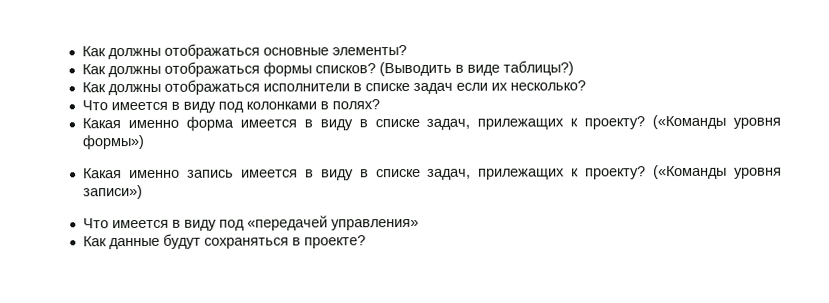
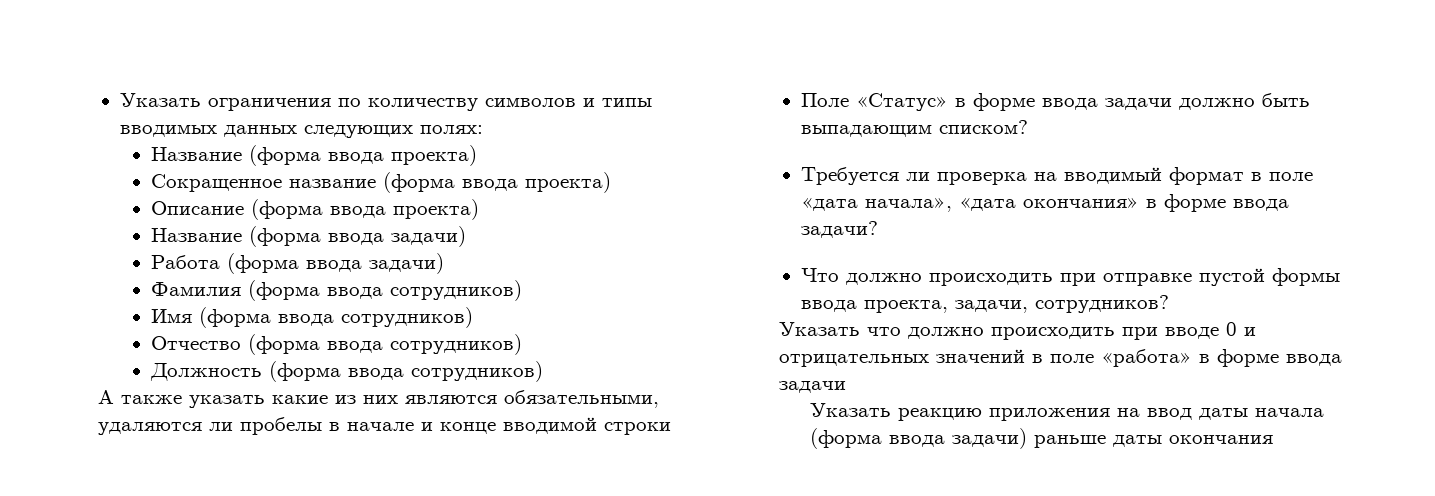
[82,43,408,60] [82,60,575,78] [82,79,587,96] [82,99,381,113] [82,114,782,131] [82,134,145,150] [83,164,783,181] [83,184,144,200] [83,215,420,231] [83,233,367,250] Как должны отображаться основные элементы? // Как должны отображаться формы списков? (Выводить в виде таблицы?) // Как должны отображаться исполнители в списке задач если их несколько? // Что имеется в виду под колонками в полях? // Какая именно форма имеется в виду в списке задач, прилежащих к проекту? («Команды уровня формы») // Какая именно запись имеется в виду в списке задач, прилежащих к проекту? («Команды уровня записи») // Что имеется в виду под «передачей управления» // Как данные будут сохраняться в проекте? -> [120,93,653,111] [120,125,484,138] [151,145,478,166] [151,172,612,193] [151,199,480,220] [151,226,467,247] [151,253,445,274] [151,280,523,301] [151,307,474,328] [151,334,523,355] [150,361,544,382] [97,390,659,408] [97,417,671,435] [801,93,1311,111] [801,120,1029,137] [801,167,1314,185] [801,194,1290,212] [801,221,879,238] [801,268,1341,286] [801,295,1170,313] [778,322,1256,340] [778,349,1342,367] [778,381,846,393] [809,403,1324,421] [809,428,1273,449] Указать ограничения по количеству символов и типы вводимых данных следующих полях: // Название (форма ввода проекта) // Сокращенное название (форма ввода проекта) // Описание (форма ввода проекта) // Название (форма ввода задачи) // Работа (форма ввода задачи) // Фамилия (форма ввода сотрудников) // Имя (форма ввода сотрудников) // Отчество (форма ввода сотрудников) // Должность (форма ввода сотрудников) // А также указать какие из них являются обязательными, удаляются ли пробелы в начале и конце вводимой строки // Поле «Статус» в форме ввода задачи должно быть выпадающим списком? // Требуется ли проверка на вводимый формат в поле «дата начала», «дата окончания» в форме ввода задачи? // Что должно происходить при отправке пустой формы ввода проекта, задачи, сотрудников? // Указать что должно происходить при вводе 0 и отрицательных значений в поле «работа» в форме ввода задачи // Указать реакцию приложения на ввод даты начала (форма ввода задачи) раньше даты окончания

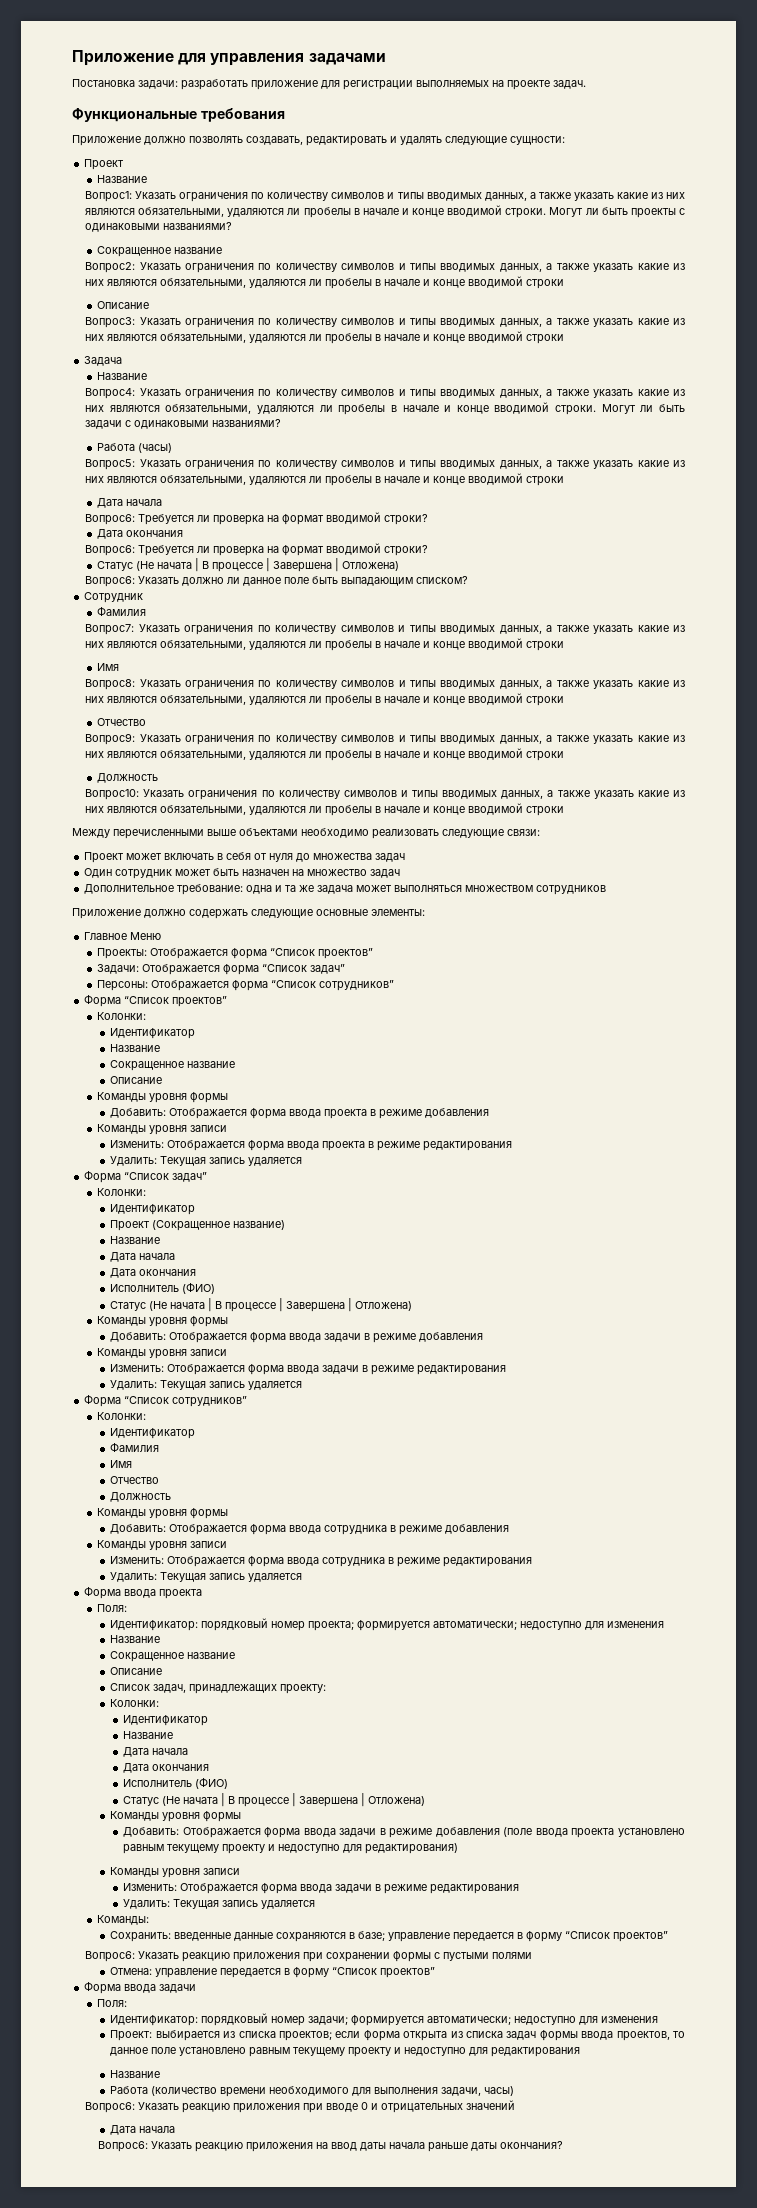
[120,93,653,111] [120,125,484,138] [151,145,478,166] [151,172,612,193] [151,199,480,220] [151,226,467,247] [151,253,445,274] [151,280,523,301] [151,307,474,328] [151,334,523,355] [150,361,544,382] [97,390,114,404] Указать ограничения по количеству символов и типы вводимых данных следующих полях: // Название (форма ввода проекта) // Сокращенное название (форма ввода проекта) // Описание (форма ввода проекта) // Название (форма ввода задачи) // Работа (форма ввода задачи) // Фамилия (форма ввода сотрудников) // Имя (форма ввода сотрудников) // Отчество (форма ввода сотрудников) // Должность (форма ввода сотрудников) // А -> [72,50,386,66] [72,79,586,90] [72,108,285,122] [72,135,565,146] [84,159,125,170] [97,175,148,183] [85,191,685,202] [85,205,685,218] [85,222,233,232] [97,246,223,257] [85,262,553,273] Приложение для управления задачами // Постановка задачи: разработать приложение для регистрации выполняемых на проекте задач. // Функциональные требования // Приложение должно позволять создавать, редактировать и удалять следующие сущности: // Проект // Название // Вопрос1: Указать ограничения по количеству символов и типы вводимых данных, а также указать какие из них являются обязательными, удаляются ли пробелы в начале и конце вводимой строки. Могут ли быть проекты с одинаковыми названиями? // Сокращенное название // Вопрос2: Указать ограничения по количеству символов и типы вводимых данных, а
[801,93,1311,111] [801,120,1029,137] [801,167,1314,185] [801,194,1290,212] [801,221,879,238] [801,268,1341,286] [801,295,1170,313] [778,322,1115,340] Поле «Статус» в форме ввода задачи должно быть выпадающим списком? // Требуется ли проверка на вводимый формат в поле «дата начала», «дата окончания» в форме ввода задачи? // Что должно происходить при отправке пустой формы ввода проекта, задачи, сотрудников? // Указать что должно происходить -> [97,301,150,309] [85,317,685,328] [85,331,565,344] [84,356,123,366] [97,372,148,380] [85,388,685,399] [85,402,685,415] [85,419,282,429] [97,443,173,453] [85,459,685,470] [85,473,565,486] [97,498,163,508] [85,512,429,525] [97,529,184,539] [85,543,429,556] [97,558,400,572] [85,576,469,587] [84,592,144,603] [97,607,147,616] [85,624,685,635] [85,638,565,651] [97,663,120,671] [85,679,685,690] [85,693,565,706] [97,718,147,726] [85,733,685,745] [85,748,565,761] [97,773,159,783] [85,789,685,800] [85,803,565,816] [72,828,540,839] [84,852,406,863] [84,868,401,879] [84,884,607,895] [72,908,425,919] [84,932,162,940] [97,948,374,959] [97,964,346,975] [97,980,395,991] [84,995,228,1007] [97,1012,147,1020] [110,1028,196,1039] [110,1044,161,1052] [110,1060,236,1071] [110,1076,163,1084] [97,1092,229,1103] [110,1108,490,1119] [97,1124,228,1135] [110,1140,513,1151] [110,1156,303,1166] [84,1171,208,1183] [97,1188,147,1196] [110,1204,196,1215] [110,1220,286,1231] [110,1236,161,1244] [110,1252,176,1262] [110,1268,197,1278] [110,1283,216,1294] [110,1298,413,1312] [97,1316,229,1327] [110,1332,484,1343] [97,1348,228,1359] [110,1364,507,1375] [110,1380,303,1390] [84,1395,248,1407] [97,1412,147,1420] [110,1428,196,1439] [110,1443,160,1452] [110,1460,133,1468] [110,1476,160,1484] [110,1492,172,1502] [97,1508,229,1519] [110,1524,510,1535] [97,1540,228,1551] [110,1556,533,1567] [110,1572,303,1582] [84,1587,203,1599] [97,1604,128,1612] [110,1618,665,1631] [110,1635,161,1643] [110,1651,236,1662] [110,1667,163,1675] [110,1683,327,1694] [110,1699,160,1707] [123,1715,209,1726] [123,1731,174,1739] [123,1747,189,1757] [123,1763,210,1773] [123,1778,229,1789] [123,1793,426,1807] [110,1811,242,1822] [123,1827,686,1838] [123,1843,459,1854] [110,1867,241,1878] [123,1883,520,1894] [123,1899,316,1909] [97,1915,150,1925] [110,1931,669,1942] [85,1951,533,1962] [110,1967,436,1978] [84,1982,197,1994] [97,1999,128,2007] [110,2013,659,2026] [110,2030,685,2041] [110,2047,581,2057] [110,2070,161,2078] [110,2086,515,2097] [85,2102,301,2113] Описание // Вопрос3: Указать ограничения по количеству символов и типы вводимых данных, а также указать какие из них являются обязательными, удаляются ли пробелы в начале и конце вводимой строки // Задача // Название // Вопрос4: Указать ограничения по количеству символов и типы вводимых данных, а также указать какие из них являются обязательными, удаляются ли пробелы в начале и конце вводимой строки. Могут ли быть задачи с одинаковыми названиями? // Работа (часы) // Вопрос5: Указать ограничения по количеству символов и типы вводимых данных, а также указать какие из них являются обязательными, удаляются ли пробелы в начале и конце вводимой строки // Дата начала // Вопрос6: Требуется ли проверка на формат вводимой строки? // Дата окончания // Вопрос6: Требуется ли проверка на формат вводимой строки? // Статус (Не начата | В процессе | Завершена | Отложена) // Вопрос6: Указать должно ли данное поле быть выпадающим списком? // Сотрудник // Фамилия // Вопрос7: Указать ограничения по количеству символов и типы вводимых данных, а также указать какие из них являются обязательными, удаляются ли пробелы в начале и конце вводимой строки // Имя // Вопрос8: Указать ограничения по количеству символов и типы вводимых данных, а также указать какие из них являются обязательными, удаляются ли пробелы в начале и конце вводимой строки // Отчество // Вопрос9: Указать ограничения по количеству символов и типы вводимых данных, а также указать какие из них являются обязательными, удаляются ли пробелы в начале и конце вводимой строки // Должность // Вопрос10: Указать ограничения по количеству символов и типы вводимых данных, а также указать какие из них являются обязательными, удаляются ли пробелы в начале и конце вводимой строки // Между перечисленными выше объектами необходимо реализовать следующие связи: // Проект может включать в себя от нуля до множества задач // Один сотрудник может быть назначен на множество задач // Дополнительное требование: одна и та же задача может выполняться множеством сотрудников // Приложение должно содержать следующие основные элементы: // Главное Меню // Проекты: Отображается форма “Список проектов” // Задачи: Отображается форма “Список задач” // Персоны: Отображается форма “Список сотрудников” // Форма “Список проектов” // Колонки: // Идентификатор // Название // Сокращенное название // Описание // Команды уровня формы // Добавить: Отображается форма ввода проекта в режиме добавления // Команды уровня записи // Изменить: Отображается форма ввода проекта в режиме редактирования // Удалить: Текущая запись удаляется // Форма “Список задач” // Колонки: // Идентификатор // Проект (Сокращенное название) // Название // Дата начала // Дата окончания // Исполнитель (ФИО) // Статус (Не начата | В процессе | Завершена | Отложена) // Команды уровня формы // Добавить: Отображается форма ввода задачи в режиме добавления // Команды уровня записи // Изменить: Отображается форма ввода задачи в режиме редактирования // Удалить: Текущая запись удаляется // Форма “Список сотрудников” // Колонки: // Идентификатор // Фамилия // Имя // Отчество // Должность // Команды уровня формы // Добавить: Отображается форма ввода сотрудника в режиме добавления // Команды уровня записи // Изменить: Отображается форма ввода сотрудника в режиме редактирования // Удалить: Текущая запись удаляется // Форма ввода проекта // Поля: // Идентификатор: порядковый номер проекта; формируется автоматически; недоступно для изменения // Название // Сокращенное название // Описание // Список задач, принадлежащих проекту: // Колонки: // Идентификатор // Название // Дата начала // Дата окончания // Исполнитель (ФИО) // Статус (Не начата | В процессе | Завершена | Отложена) // Команды уровня формы // Добавить: Отображается форма ввода задачи в режиме добавления (поле ввода проекта установлено равным текущему проекту и недоступно для редактирования) // Команды уровня записи // Изменить: Отображается форма ввода задачи в режиме редактирования // Удалить: Текущая запись удаляется // Команды: // Сохранить: введенные данные сохраняются в базе; управление передается в форму “Список проектов” // Вопрос6: Указать реакцию приложения при сохранении формы с пустыми полями // Отмена: управление передается в форму “Список проектов” // Форма ввода задачи // Поля: // Идентификатор: порядковый номер задачи; формируется автоматически; недоступно для изменения // Проект: выбирается из списка проектов; если форма открыта из списка задач формы ввода проектов, то данное поле установлено равным текущему проекту и недоступно для редактирования // Название // Работа (количество времени необходимого для выполнения задачи, часы) // Вопрос6: Указать реакцию приложения
[1031,349,1342,367] [778,381,846,393] в поле «работа» в форме ввода задачи // -> [110,2125,176,2135] [98,2141,149,2152] // Дата начала // Вопрос6:
[809,428,1027,449] (форма ввода задачи) -> (426, 2145) none
[1168,435,1273,444] окончания -> [500,2141,564,2149] окончания?

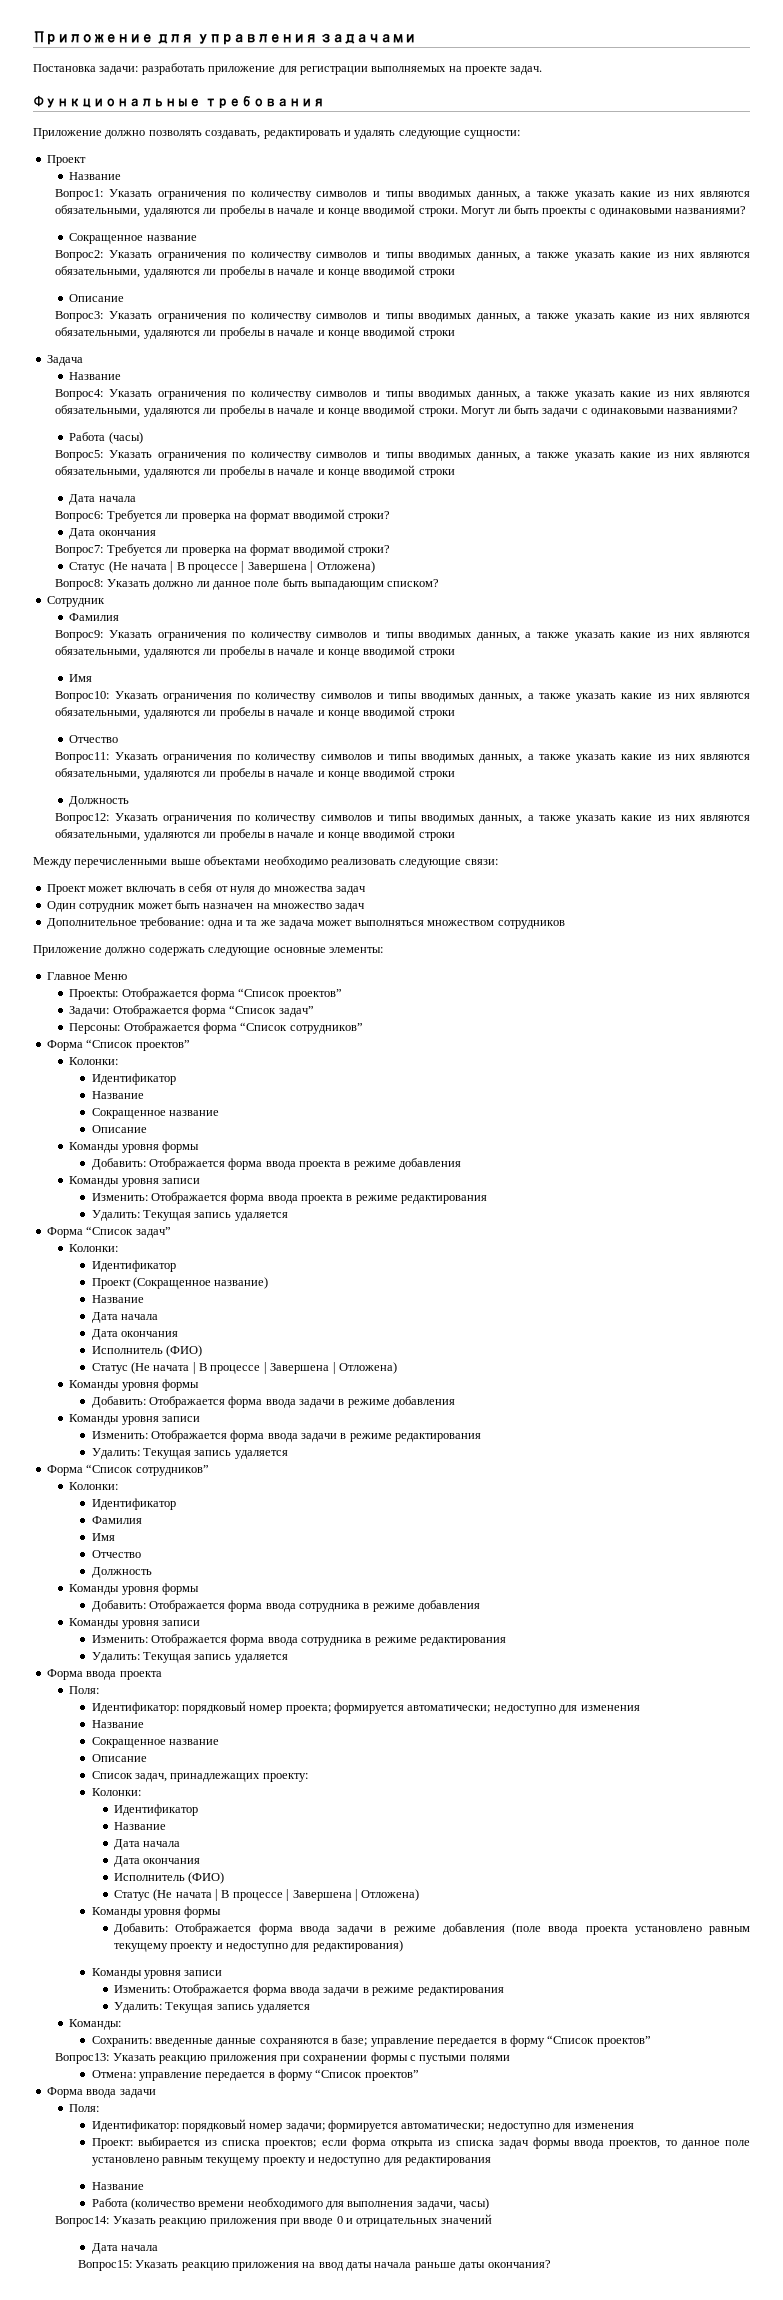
[85,545,136,556] Вопрос6: -> [55,545,104,556] Вопрос7:
[85,576,136,587] Вопрос6: -> [55,579,104,590] Вопрос8:
[85,624,135,635] Вопрос7: -> [55,630,104,641] Вопрос9:
[85,679,136,690] Вопрос8: -> [55,691,110,702] Вопрос10:
[85,733,136,745] Вопрос9: -> [55,752,110,763] Вопрос11:
[85,789,140,800] Вопрос10: -> [55,813,110,824] Вопрос12:
[85,1951,136,1962] Вопрос6: -> [55,2053,110,2064] Вопрос13:
[85,2102,136,2113] Вопрос6: -> [55,2216,110,2227] Вопрос14:
[98,2141,149,2152] Вопрос6: -> [77,2260,132,2271] Вопрос15:

